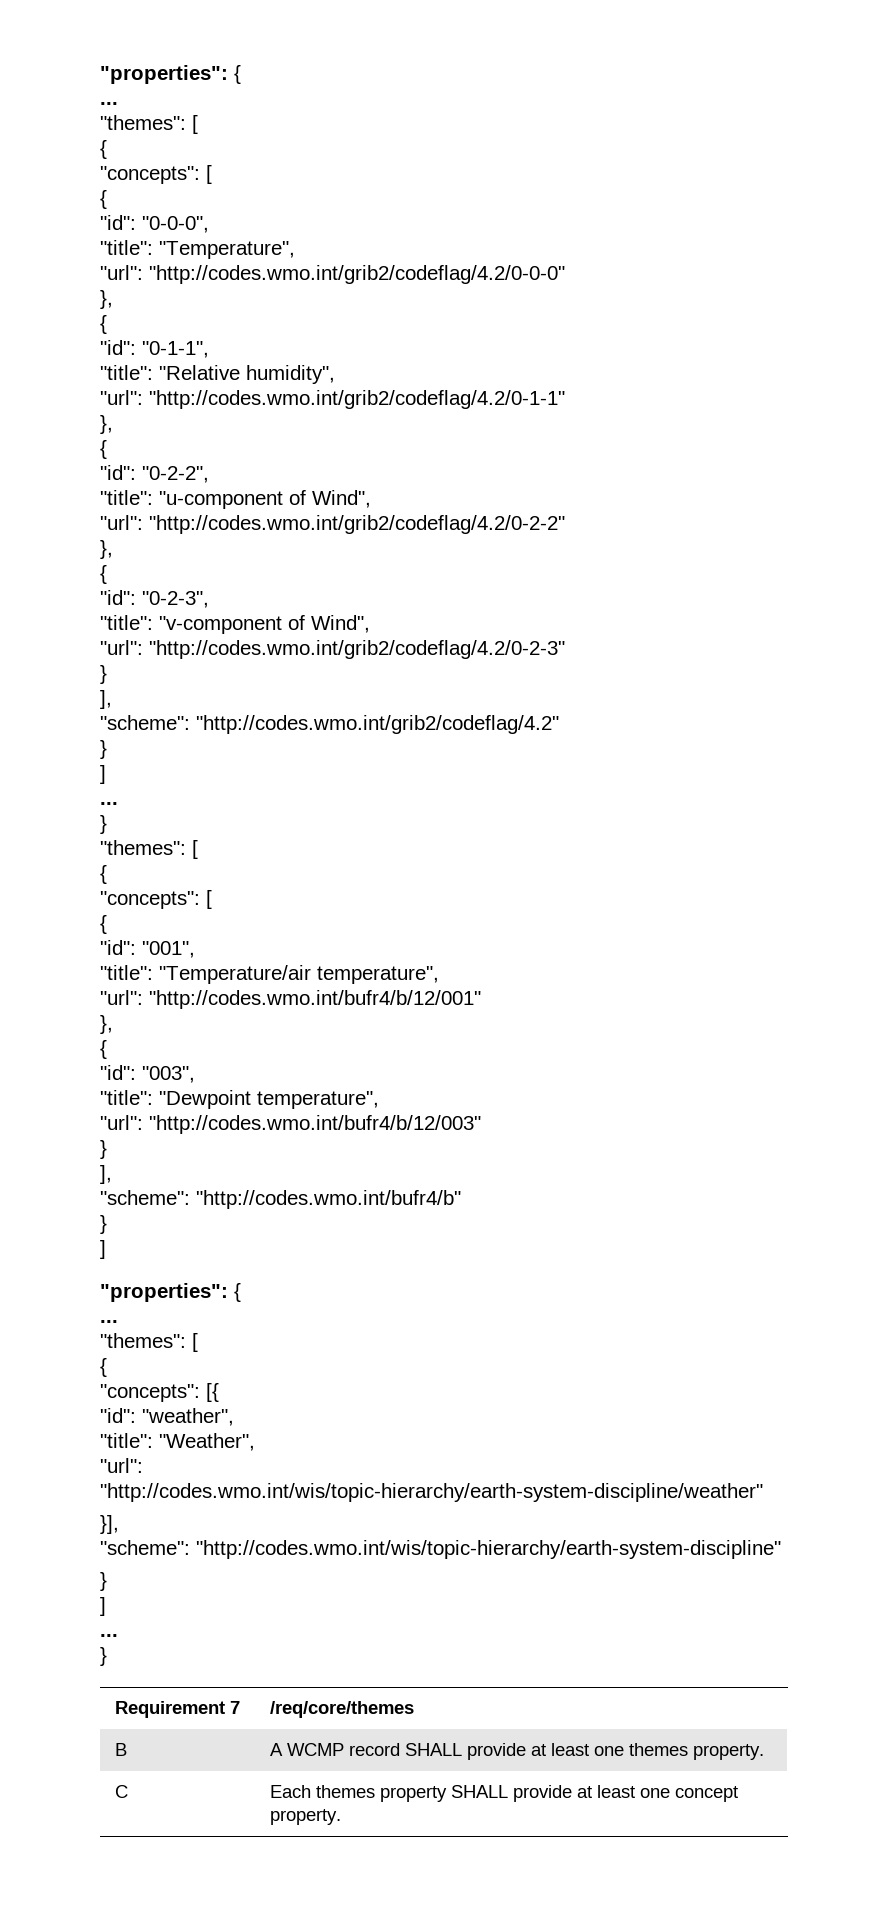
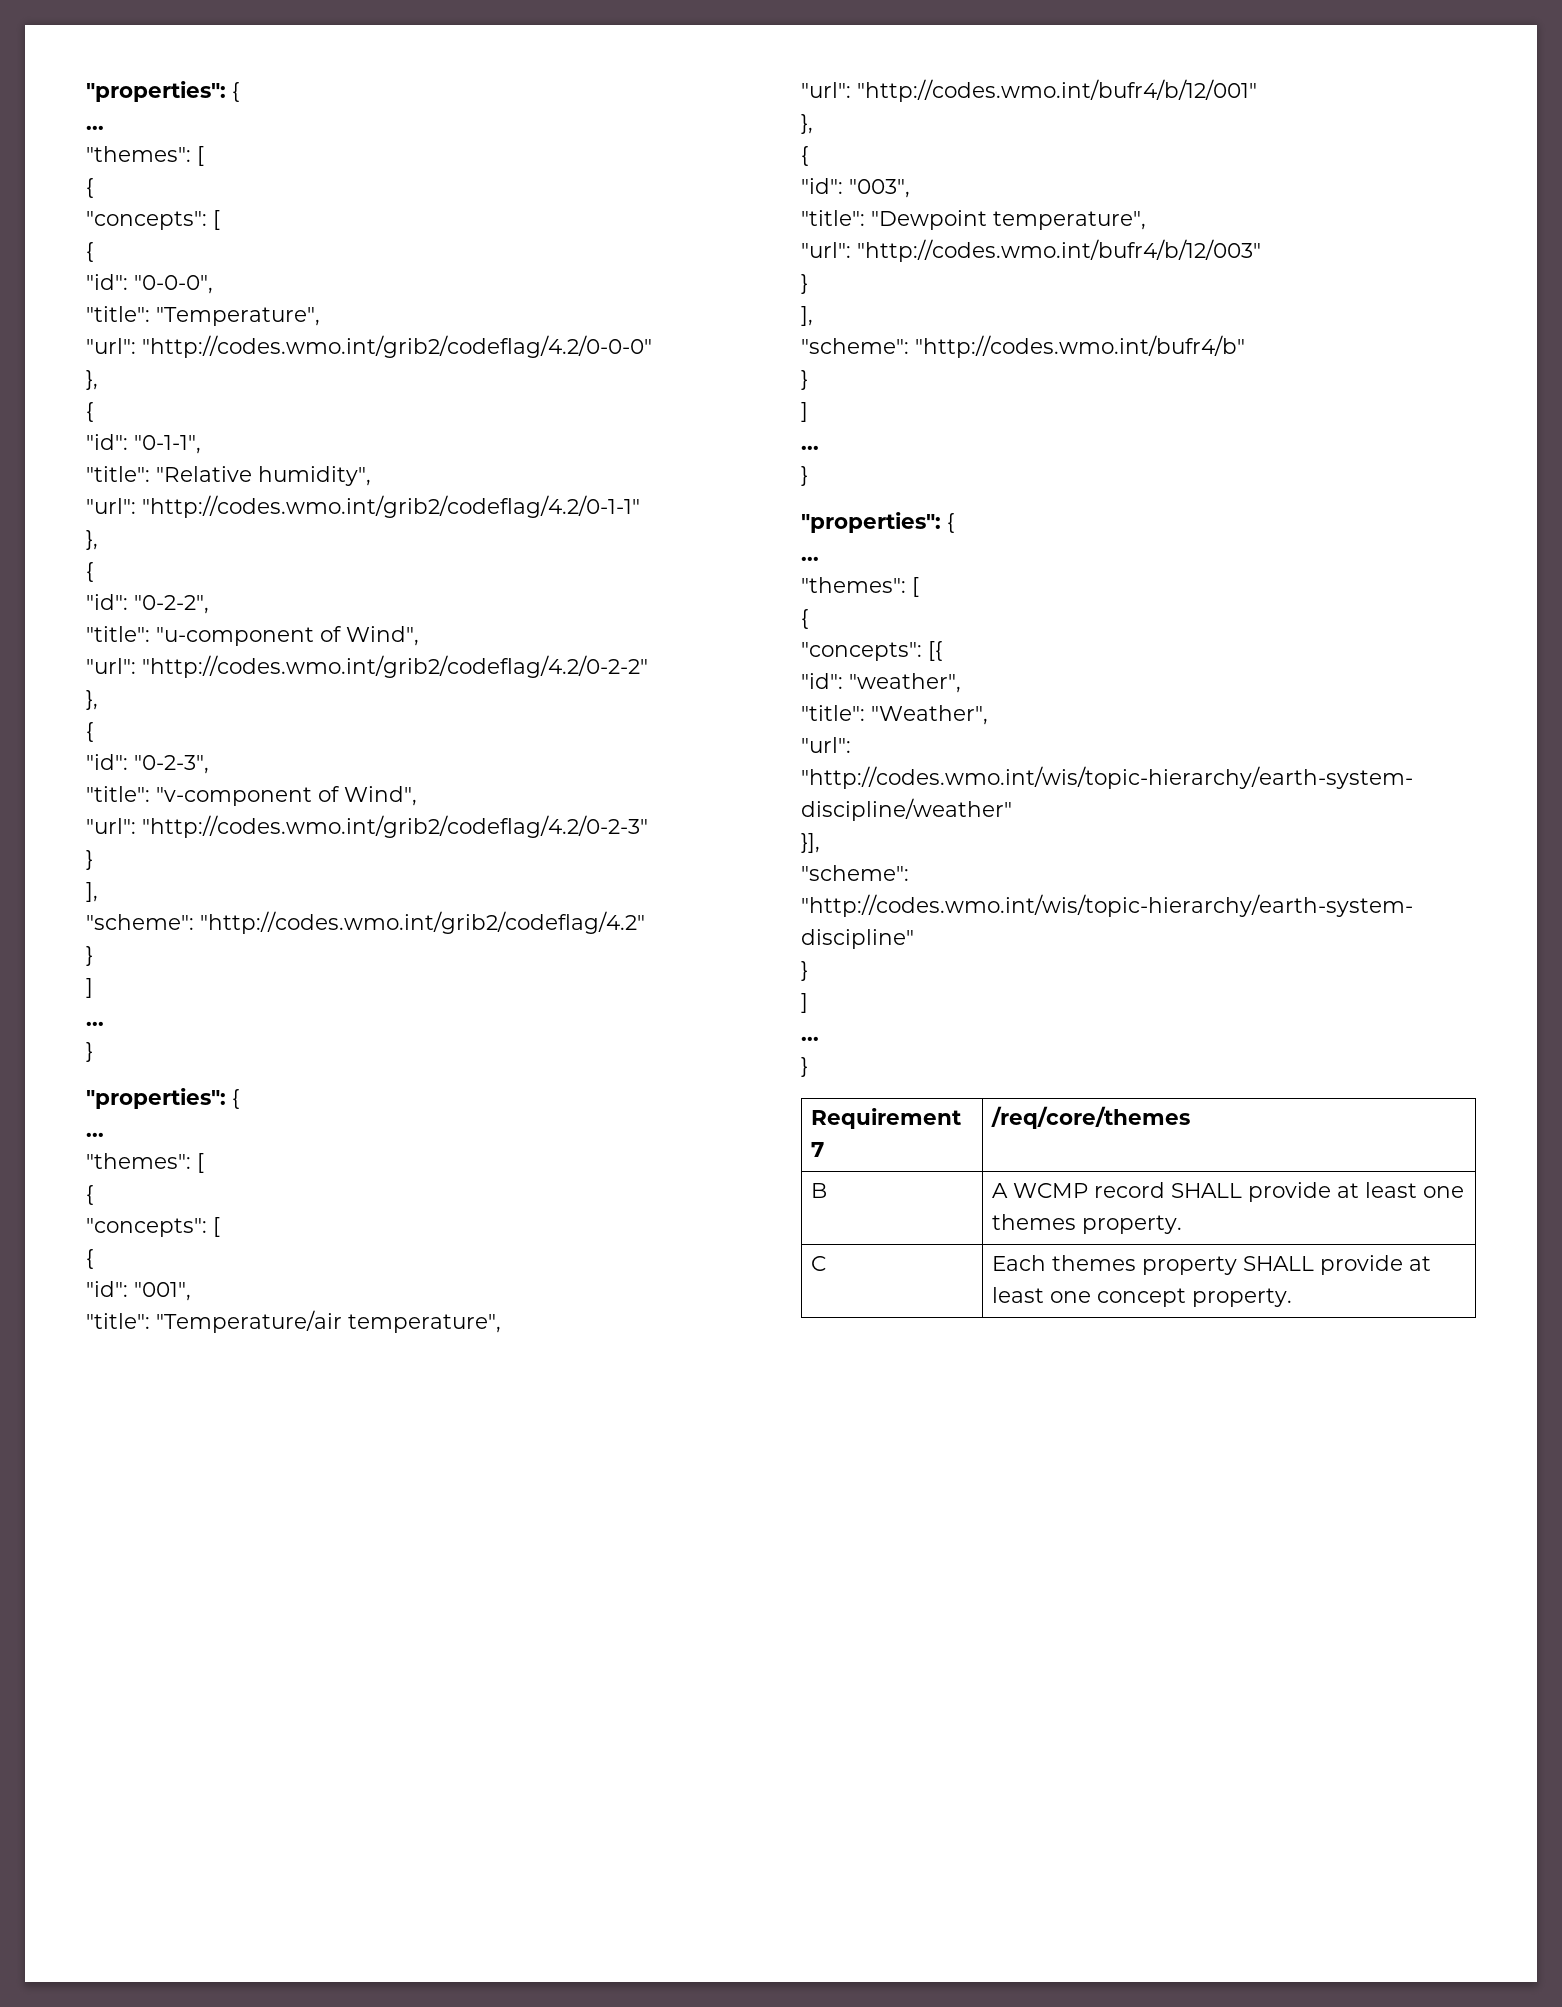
(107, 824) none -> [86,1088,239,1109] [86,1132,104,1137] // "properties": { // ...
(106, 1249) none -> [801,445,819,450] [801,466,808,486] // ... // }

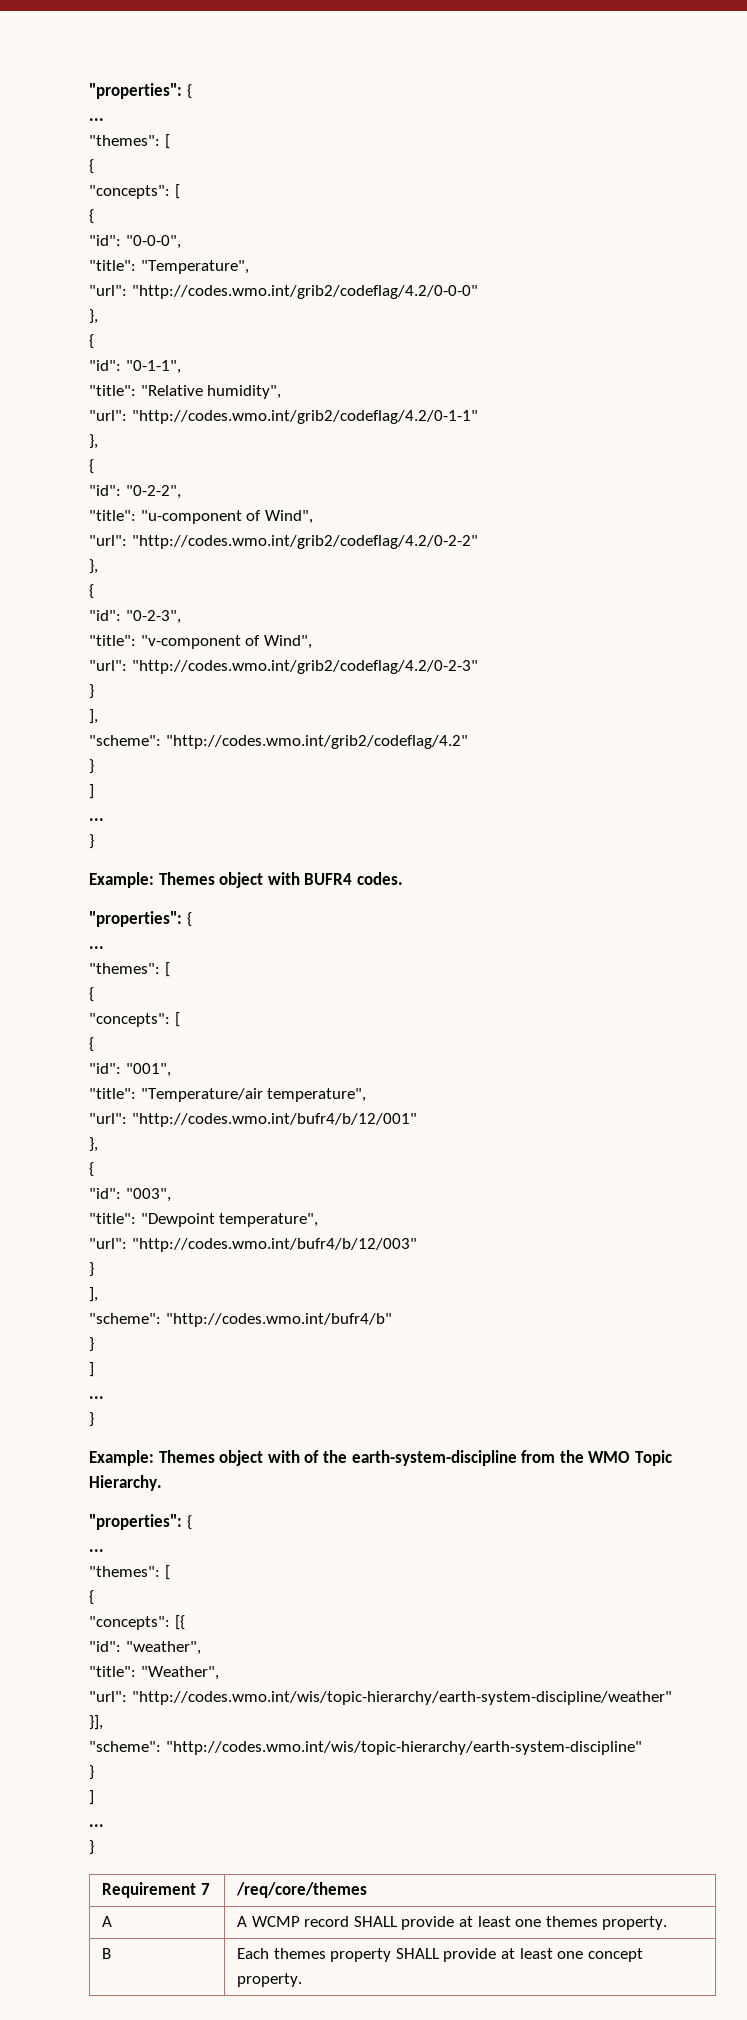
(93, 1052) none -> [89,872,403,888] // Example: Themes object with BUFR4 codes.
(808, 476) none -> [89,1450,672,1466] [89,1475,162,1491] // Example: Themes object with of the earth-system-discipline from the WMO Topic Hierarchy.
[811,1183,828,1198] B -> [102,1916,113,1927] A
[811,1256,827,1271] C -> [102,1948,112,1959] B

